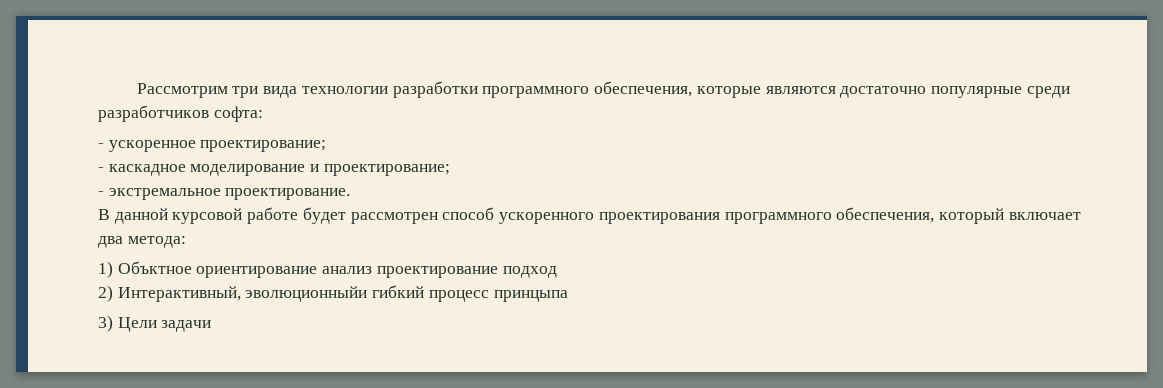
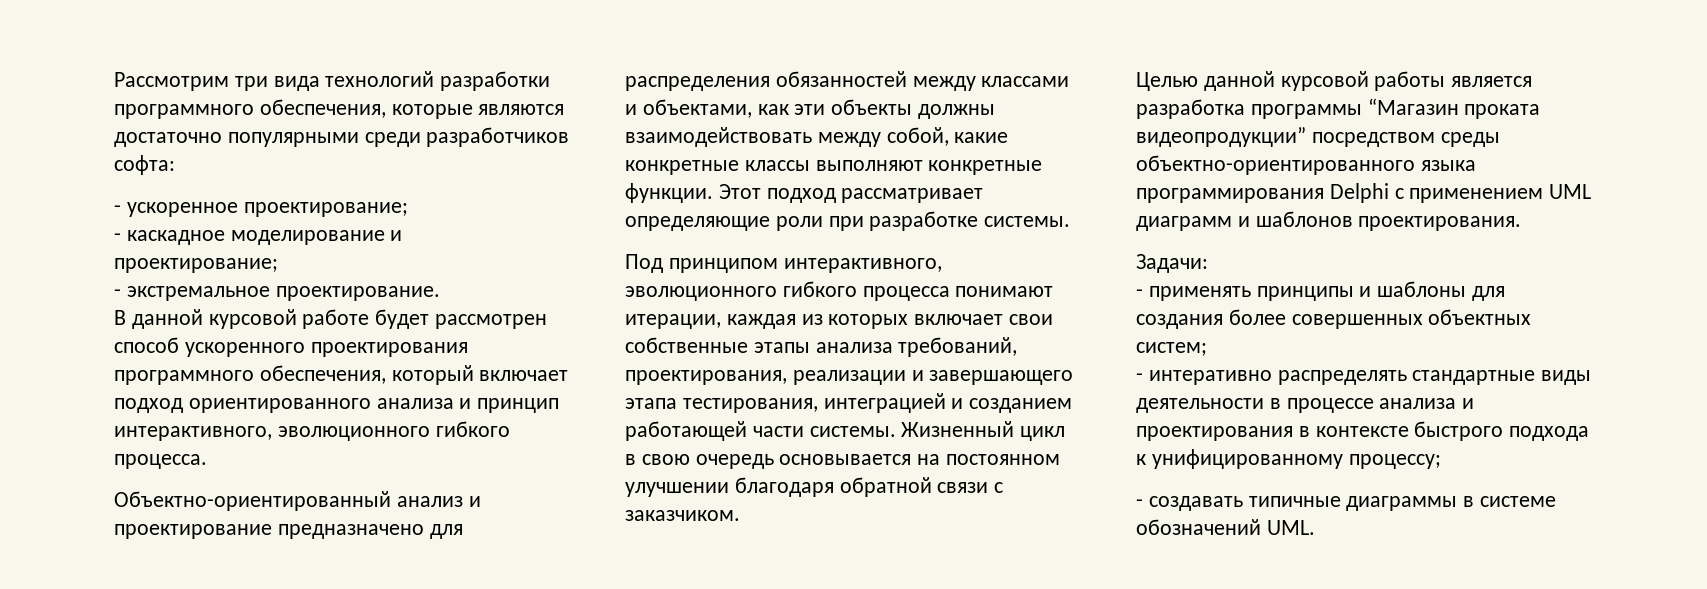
[301,86,388,94] технологии -> [325,71,435,87] технологий
[930,86,1022,98] популярные -> [227,132,359,147] популярными
[98,236,186,248] [98,261,557,278] [98,285,568,302] [98,315,212,332] два метода: // 1) Объктное ориентирование анализ проектирование подход // 2) Интерактивный, эволюционныйи гибкий процесс принцыпа // 3) Цели задачи -> [114,398,560,413] [114,421,510,441] [114,454,207,469] [114,491,481,511] [114,524,463,539] [625,71,1070,91] [625,99,996,119] [625,127,1009,147] [625,160,1043,175] [625,183,984,203] [625,211,1071,231] [625,254,942,273] [625,281,1054,301] [625,314,1054,329] [625,337,1018,357] [625,370,1074,385] [625,393,1073,413] [625,421,1066,441] [625,454,1061,469] [625,477,1004,497] [625,510,740,521] [1136,71,1533,91] [1136,98,1541,119] [1136,127,1500,147] [1136,155,1476,175] [1136,183,1592,203] [1136,211,1522,231] [1136,254,1208,273] [1136,281,1506,301] [1136,309,1532,329] [1136,342,1207,356] [1136,370,1592,385] [1136,398,1475,413] [1136,421,1590,441] [1136,449,1441,469] [1136,496,1557,511] [1136,519,1315,535] подход ориентированного анализа и принцип интерактивного, эволюционного гибкого процесса. // Объектно-ориентированный анализ и проектирование предназначено для распределения обязанностей между классами и объектами, как эти объекты должны взаимодействовать между собой, какие конкретные классы выполняют конкретные функции. Этот подход рассматривает определяющие роли при разработке системы. // Под принципом интерактивного, эволюционного гибкого процесса понимают итерации, каждая из которых включает свои собственные этапы анализа требований, проектирования, реализации и завершающего этапа тестирования, интеграцией и созданием работающей части системы. Жизненный цикл в свою очередь основывается на постоянном улучшении благодаря обратной связи с заказчиком. // Целью данной курсовой работы является разработка программы “Магазин проката видеопродукции” посредством среды объектно-ориентированного языка программирования Delphi с применением UML диаграмм и шаблонов проектирования. // Задачи: // - применять принципы и шаблоны для создания более совершенных объектных систем; // - интеративно распределять стандартные виды деятельности в процессе анализа и проектирования в контексте быстрого подхода к унифицированному процессу; // - создавать типичные диаграммы в системе обозначений UML.

